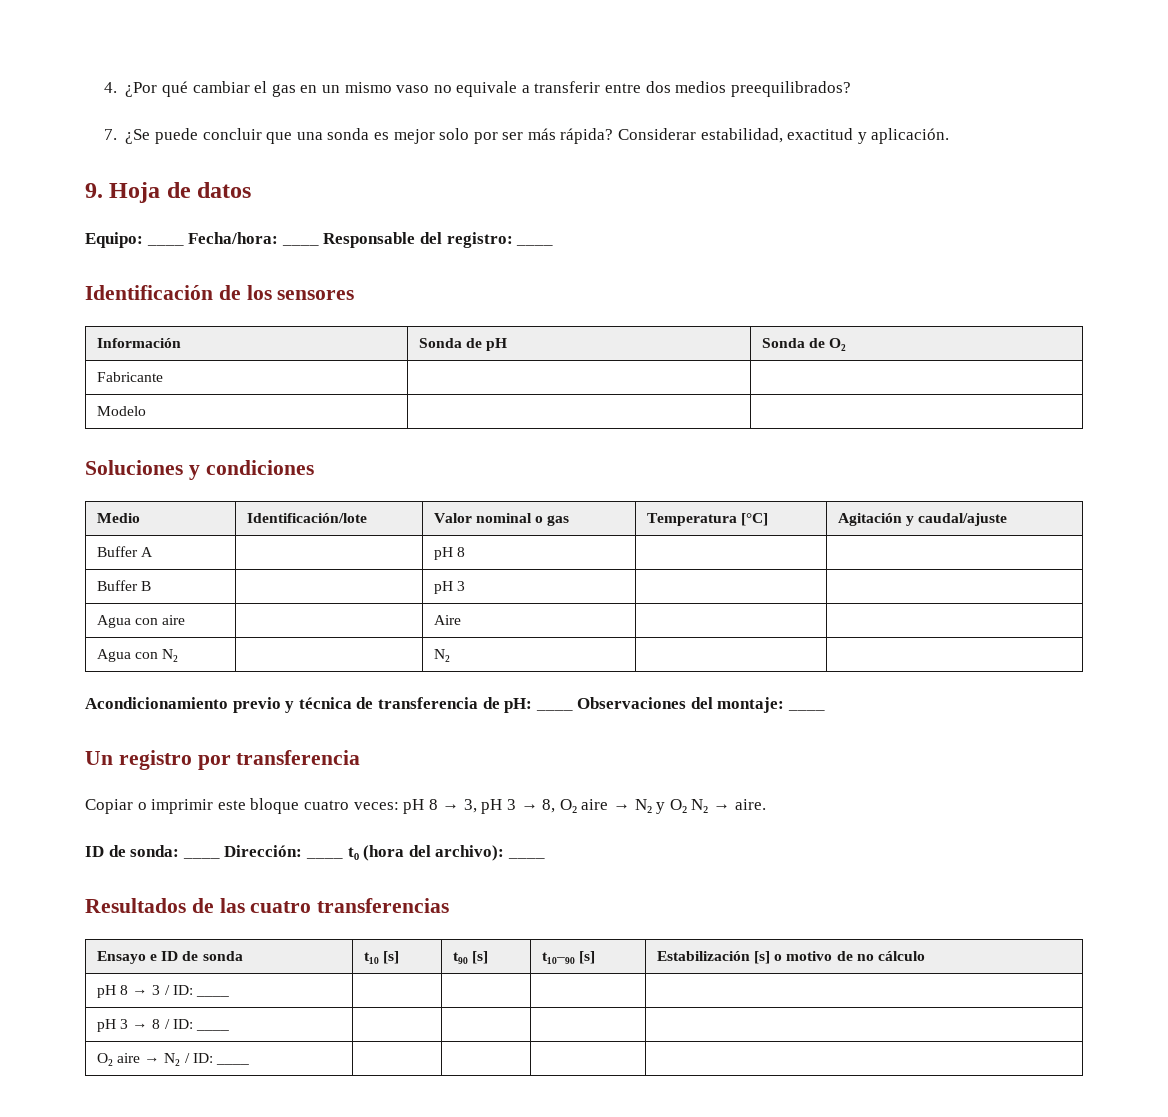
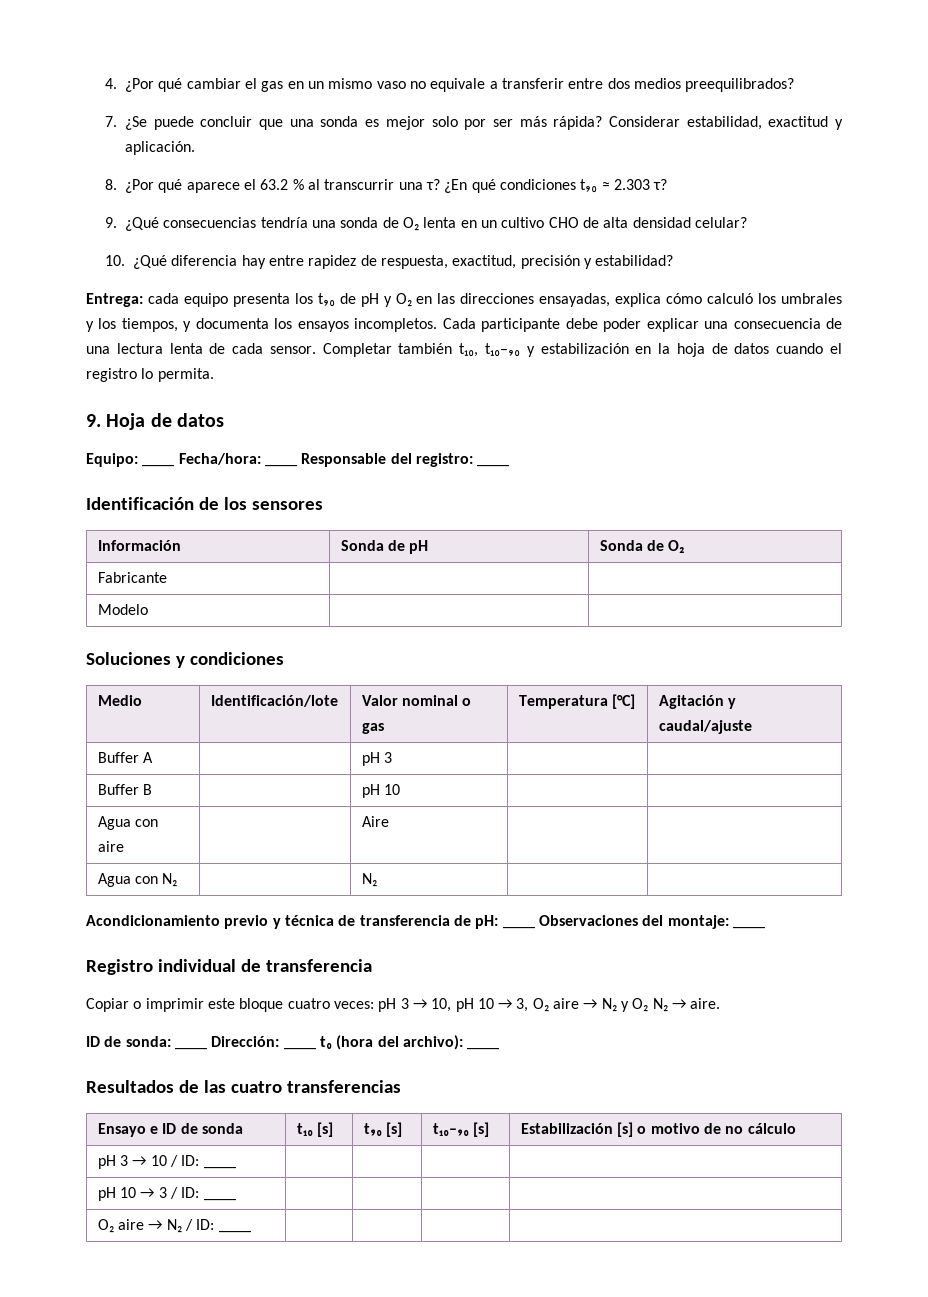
(950, 136) none -> [105,179,668,193] [105,217,747,231] [105,255,674,269] [86,293,843,307] [86,318,843,332] [86,343,843,357] [86,368,214,382] // 8. ¿Por qué aparece el 63.2 % al transcurrir una τ? ¿En qué condiciones t₉₀ ≈ 2.303 τ? // 9. ¿Qué consecuencias tendría una sonda de O₂ lenta en un cultivo CHO de alta densidad celular? // 10. ¿Qué diferencia hay entre rapidez de respuesta, exactitud, precisión y estabilidad? // Entrega: cada equipo presenta los t₉₀ de pH y O₂ en las direcciones ensayadas, explica cómo calculó los umbrales y los tiempos, y documenta los ensayos incompletos. Cada participante debe poder explicar una consecuencia de una lectura lenta de cada sensor. Completar también t₁₀, t₁₀–₉₀ y estabilización en la hoja de datos cuando el registro lo permita.
[457,547,466,557] 8 -> [384,752,393,763] 3
[457,581,466,591] 3 -> [384,784,401,795] 10
[85,750,231,770] Un registro por -> [86,959,261,975] Registro individual de
[428,799,556,814] 8 → 3, pH 3 → 8, -> [400,998,529,1012] 3 → 10, pH 10 → 3,
[120,985,161,995] 8 → 3 -> [120,1155,167,1166] 3 → 10
[120,1019,161,1029] 3 → 8 -> [120,1187,167,1198] 10 → 3

